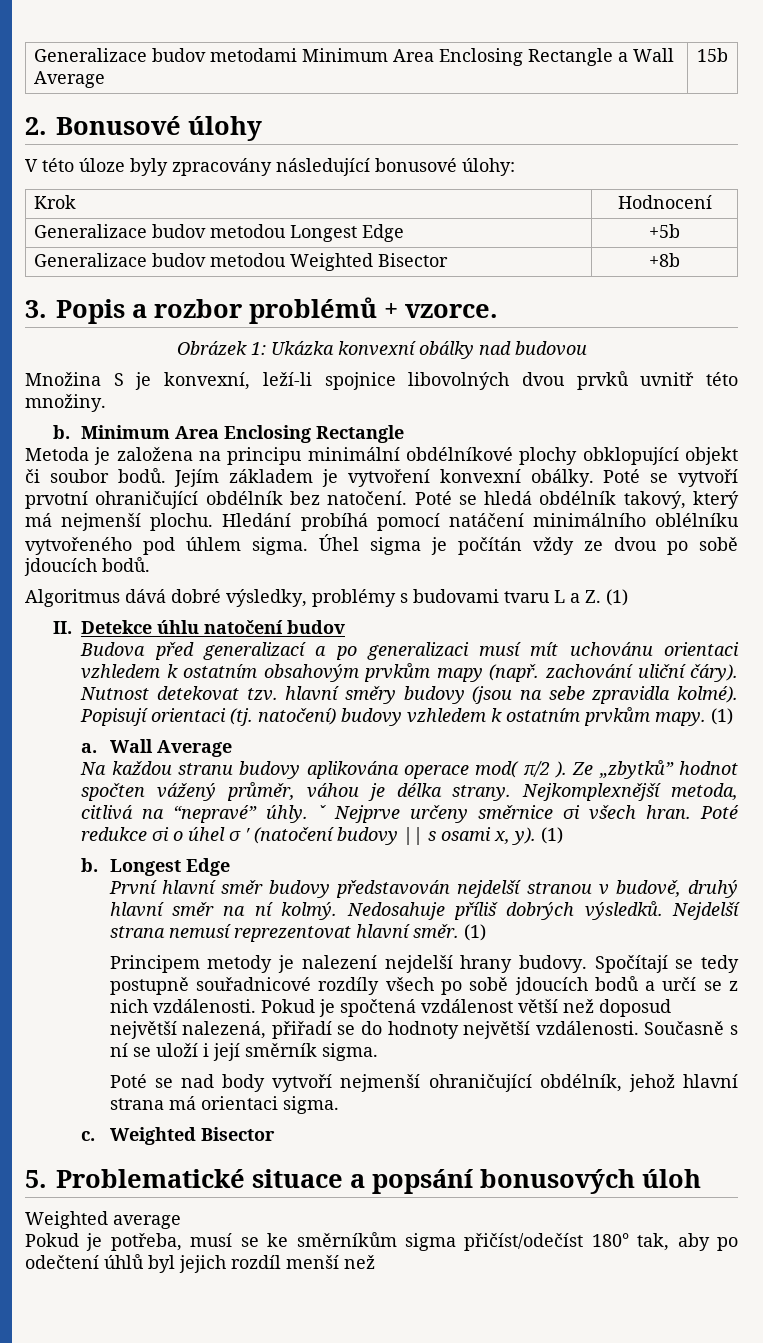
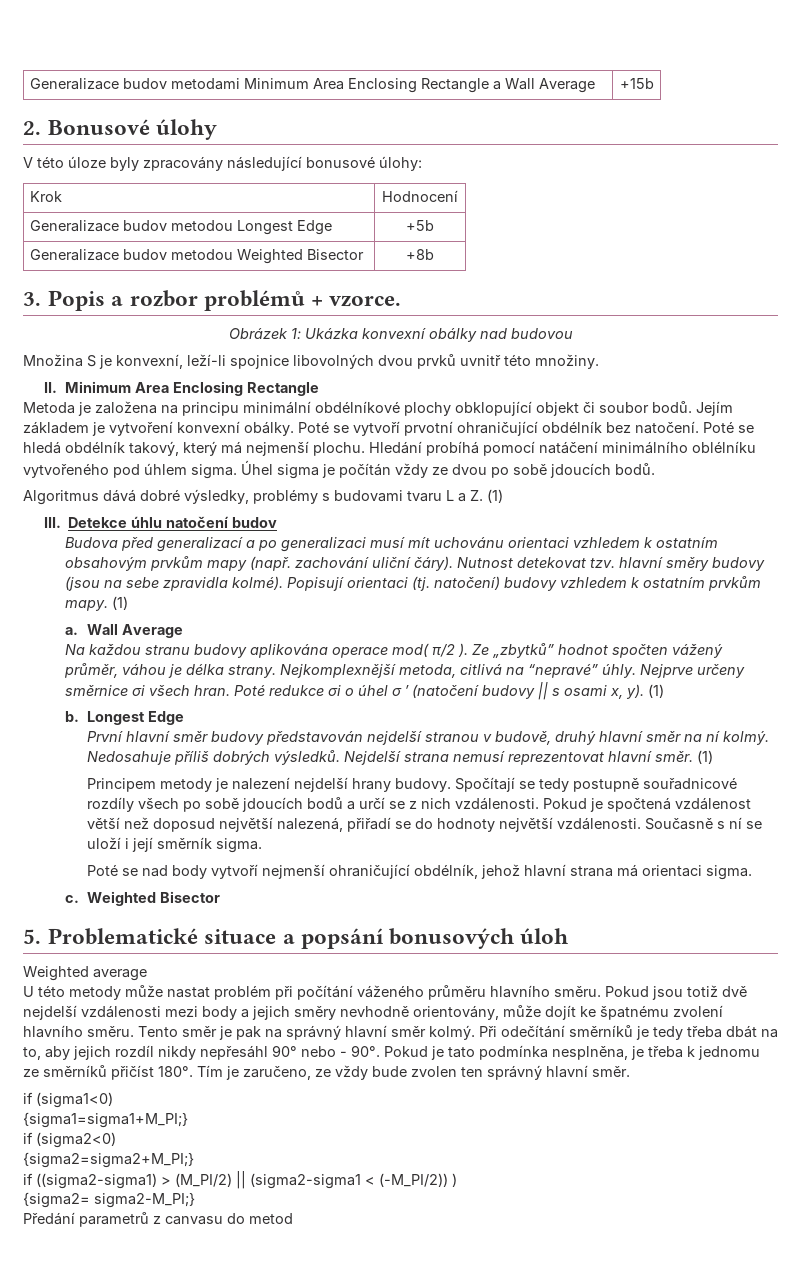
[697,48,728,62] 15b -> [619,78,654,89] +15b
[53,425,71,439] b. -> [44,382,58,393] II.
[53,621,73,634] II. -> [44,517,62,528] III.
[318,805,327,819] ˇ -> (637, 671) none
[25,1232,738,1251] [25,1254,375,1273] Pokud je potřeba, musí se ke směrníkům sigma přičíst/odečíst 180° tak, aby po odečtení úhlů byl jejich rozdíl menší než -> [23,985,747,1000] [23,1005,723,1020] [23,1025,778,1040] [23,1045,760,1060] [23,1065,630,1080] [23,1092,113,1108] [23,1112,188,1128] [23,1132,116,1148] [23,1152,194,1168] [23,1171,457,1189] [23,1192,195,1208] [23,1212,293,1227] U této metody může nastat problém při počítání váženého průměru hlavního směru. Pokud jsou totiž dvě nejdelší vzdálenosti mezi body a jejich směry nevhodně orientovány, může dojít ke špatnému zvolení hlavního směru. Tento směr je pak na správný hlavní směr kolmý. Při odečítání směrníků je tedy třeba dbát na to, aby jejich rozdíl nikdy nepřesáhl 90° nebo - 90°. Pokud je tato podmínka nesplněna, je třeba k jednomu ze směrníků přičíst 180°. Tím je zaručeno, ze vždy bude zvolen ten správný hlavní směr. // if (sigma1<0) // {sigma1=sigma1+M_PI;} // if (sigma2<0) // {sigma2=sigma2+M_PI;} // if ((sigma2-sigma1) > (M_PI/2) || (sigma2-sigma1 < (-M_PI/2)) ) // {sigma2= sigma2-M_PI;} // Předání parametrů z canvasu do metod

